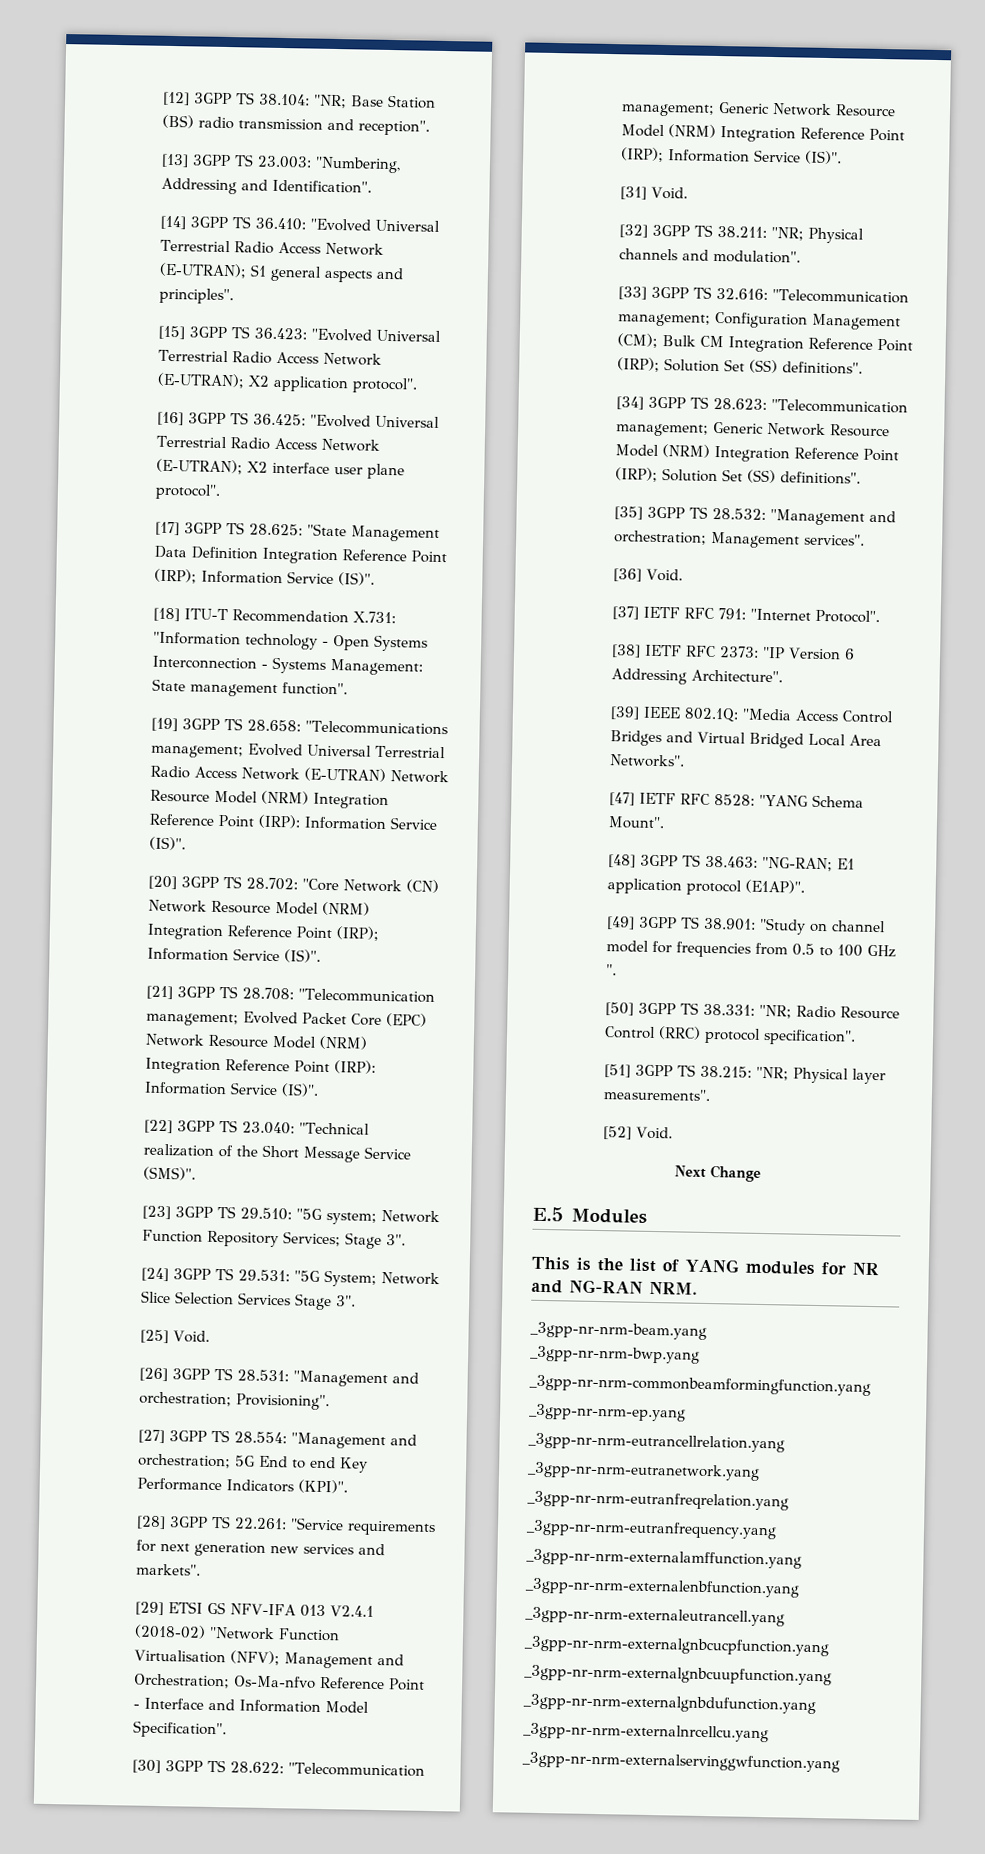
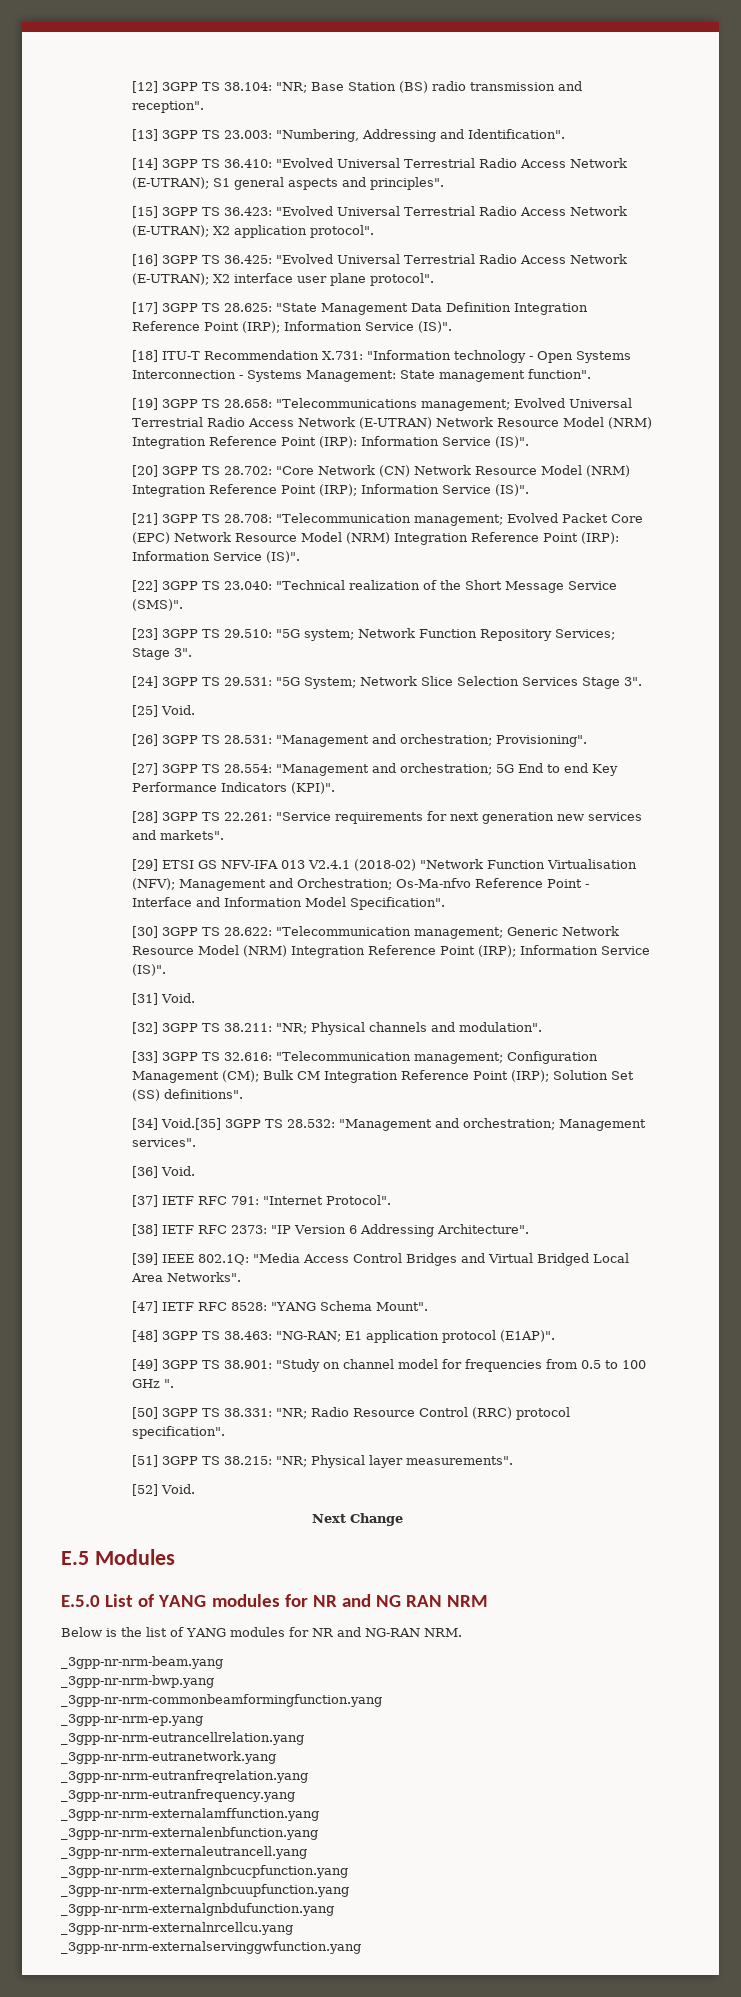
[648,396,909,414] [616,421,891,438] [615,444,900,463] [615,467,862,485] [614,506,644,520] 3GPP TS 28.623: "Telecommunication management; Generic Network Resource Model (NRM) Integration Reference Point (IRP); Solution Set (SS) definitions". // [35] -> [161,1118,222,1130] Void.[35]
[531,1256,570,1271] This -> [61,1594,489,1607] [61,1627,102,1637] E.5.0 List of YANG modules for NR and NG RAN NRM // Below

